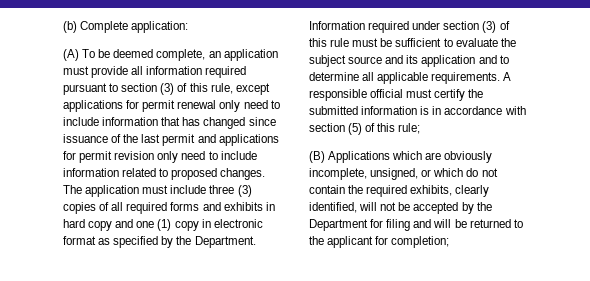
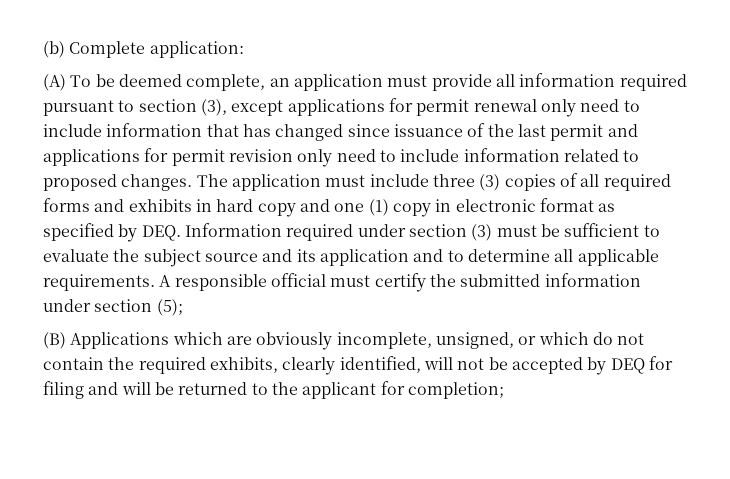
[160,83,233,95] (3) of this rule, -> [200,99,227,116] (3),
[176,236,256,248] the Department. -> [141,225,181,241] DEQ.
[499,21,510,30] [309,38,350,47] of this rule -> (493, 232) none
[420,106,526,115] [309,123,421,135] is in accordance with section (5) of this rule; -> [43,299,183,316] under section (5);
[476,202,492,211] [309,219,368,231] the Department -> [610,358,645,374] DEQ

